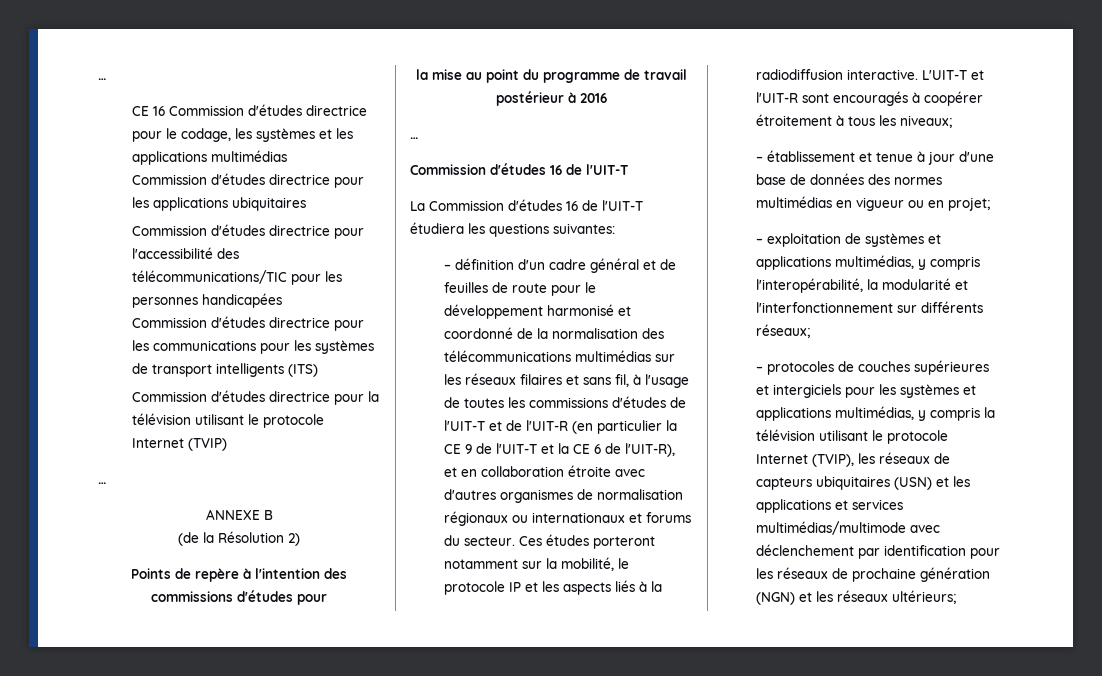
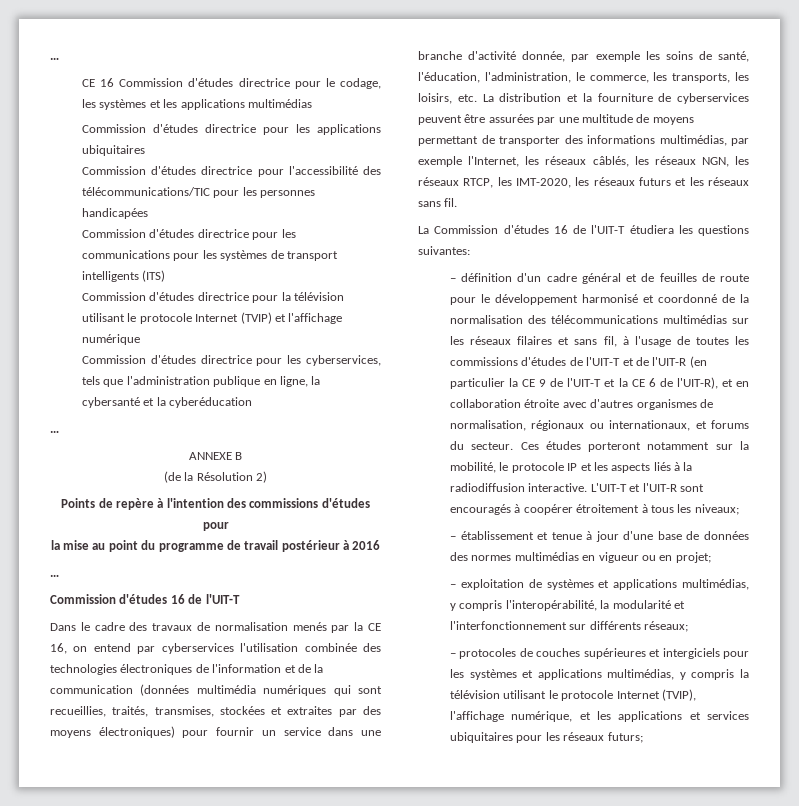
(228, 444) none -> [274,313,343,324] [82,334,141,345] [82,355,382,366] [82,376,321,387] [82,397,253,408] et l'affichage numérique // Commission d'études directrice pour les cyberservices, tels que l'administration publique en ligne, la cybersanté et la cyberéducation
(629, 169) none -> [50,622,382,633] [50,643,381,654] [50,664,324,675] [50,684,382,696] [50,706,381,717] [50,726,382,738] [418,51,749,62] [418,72,749,83] [418,93,749,104] [418,114,694,125] [418,135,749,146] [418,156,749,167] [418,177,749,188] [418,198,458,207] // Dans le cadre des travaux de normalisation menés par la CE 16, on entend par cyberservices l'utilisation combinée des technologies électroniques de l'information et de la communication (données multimédia numériques qui sont recueillies, traités, transmises, stockées et extraites par des moyens électroniques) pour fournir un service dans une branche d'activité donnée, par exemple les soins de santé, l'éducation, l'administration, le commerce, les transports, les loisirs, etc. La distribution et la fourniture de cyberservices peuvent être assurées par une multitude de moyens permettant de transporter des informations multimédias, par exemple l'Internet, les réseaux câblés, les réseaux NGN, les réseaux RTCP, les IMT-2020, les réseaux futurs et les réseaux sans fil.
[597,489,684,500] normalisation -> [450,420,527,431] normalisation,
[532,512,626,523] internationaux -> [609,420,691,431] internationaux,
[858,452,951,464] [756,476,933,490] les réseaux de capteurs ubiquitaires (USN) -> [450,711,573,722] l'affichage numérique,
[756,521,941,535] [756,544,1001,559] [756,567,991,582] [756,590,957,605] multimédias/multimode avec déclenchement par identification pour les réseaux de prochaine génération (NGN) et les réseaux ultérieurs; -> [450,732,643,743] ubiquitaires pour les réseaux futurs;

